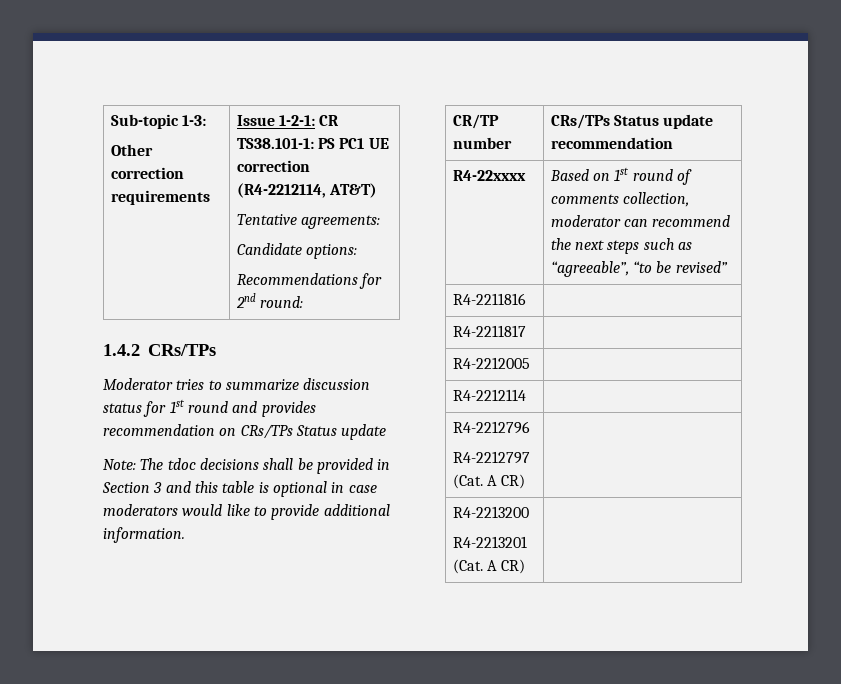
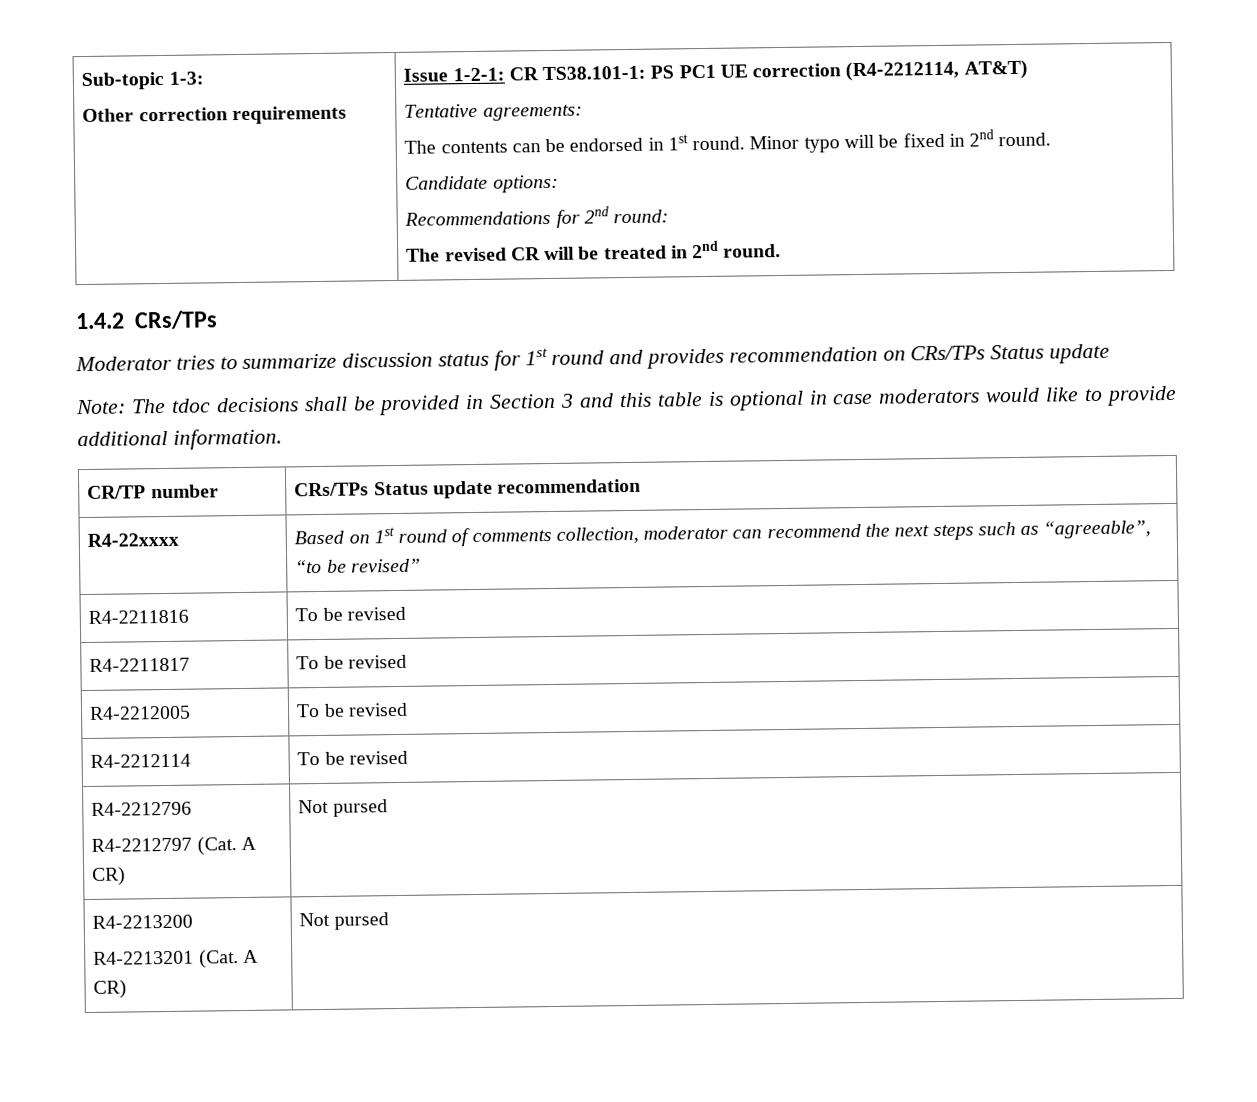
(381, 222) none -> [404,129,1052,154] // The contents can be endorsed in 1st round. Minor typo will be fixed in 2nd round.
(304, 302) none -> [406,240,782,262] // The revised CR will be treated in 2nd round.
[452,325,526,337] [452,357,530,369] [452,389,526,401] // R4-2211817 | // R4-2212005 | // R4-2212114 | -> [295,606,406,622] [89,657,191,672] [296,654,407,670] [89,705,192,720] [296,702,408,718] [90,753,192,768] [297,750,408,766] To be revised // R4-2211817 | To be revised // R4-2212005 | To be revised // R4-2212114 | To be revised
(526, 481) none -> [298,799,388,817] Not pursed
(526, 566) none -> [299,912,389,930] Not pursed

